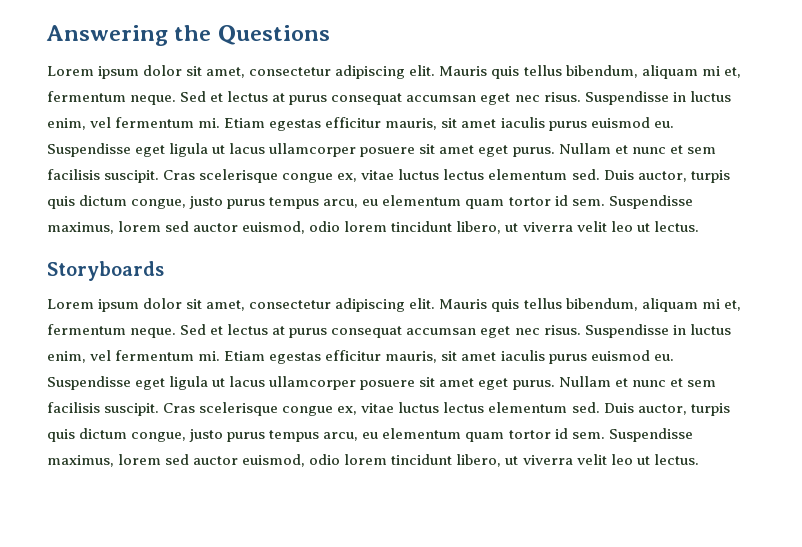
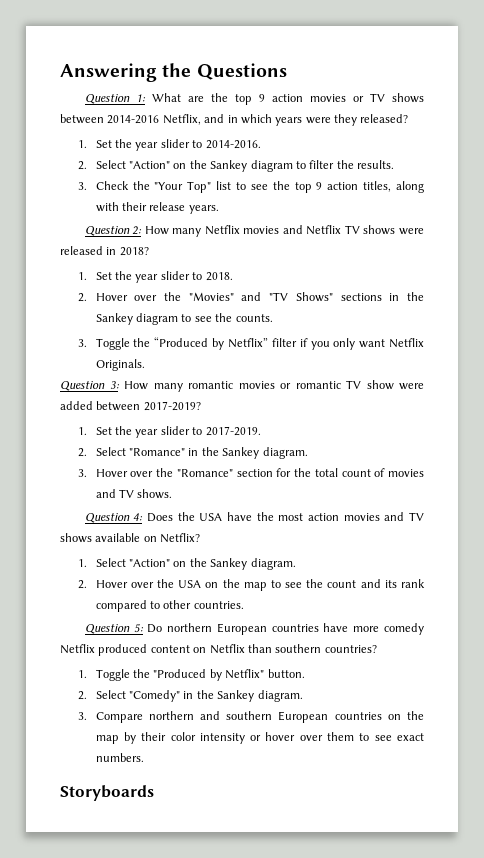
[47,65,741,79] [47,91,731,105] [47,117,674,131] [47,143,716,157] [47,169,730,183] [47,195,693,209] [47,221,699,234] [47,261,164,281] [47,298,741,312] [47,324,731,338] [47,350,674,364] [47,376,716,390] [47,402,730,416] [47,428,693,442] [47,454,699,467] Lorem ipsum dolor sit amet, consectetur adipiscing elit. Mauris quis tellus bibendum, aliquam mi et, fermentum neque. Sed et lectus at purus consequat accumsan eget nec risus. Suspendisse in luctus enim, vel fermentum mi. Etiam egestas efficitur mauris, sit amet iaculis purus euismod eu. Suspendisse eget ligula ut lacus ullamcorper posuere sit amet eget purus. Nullam et nunc et sem facilisis suscipit. Cras scelerisque congue ex, vitae luctus lectus elementum sed. Duis auctor, turpis quis dictum congue, justo purus tempus arcu, eu elementum quam tortor id sem. Suspendisse maximus, lorem sed auctor euismod, odio lorem tincidunt libero, ut viverra velit leo ut lectus. // Storyboards // Lorem ipsum dolor sit amet, consectetur adipiscing elit. Mauris quis tellus bibendum, aliquam mi et, fermentum neque. Sed et lectus at purus consequat accumsan eget nec risus. Suspendisse in luctus enim, vel fermentum mi. Etiam egestas efficitur mauris, sit amet iaculis purus euismod eu. Suspendisse eget ligula ut lacus ullamcorper posuere sit amet eget purus. Nullam et nunc et sem facilisis suscipit. Cras scelerisque congue ex, vitae luctus lectus elementum sed. Duis auctor, turpis quis dictum congue, justo purus tempus arcu, eu elementum quam tortor id sem. Suspendisse maximus, lorem sed auctor euismod, odio lorem tincidunt libero, ut viverra velit leo ut lectus. -> [84,93,424,105] [60,114,409,126] [77,139,261,151] [77,160,395,172] [77,181,425,193] [95,202,219,214] [84,225,424,237] [60,246,149,256] [77,271,233,283] [77,292,425,302] [95,313,273,325] [77,337,425,350] [95,359,145,371] [60,380,424,392] [60,401,201,411] [77,426,261,438] [77,447,308,459] [77,468,425,477] [95,489,173,499] [84,512,424,523] [60,533,201,543] [77,558,296,570] [77,579,426,591] [95,600,244,612] [84,623,425,635] [60,644,377,656] [77,669,305,681] [77,690,303,702] [77,711,424,723] [95,732,425,744] [95,753,144,762] [60,785,154,801] Question 1: What are the top 9 action movies or TV shows between 2014-2016 Netflix, and in which years were they released? // 1. Set the year slider to 2014-2016. // 2. Select "Action" on the Sankey diagram to filter the results. // 3. Check the "Your Top" list to see the top 9 action titles, along with their release years. // Question 2: How many Netflix movies and Netflix TV shows were released in 2018? // 1. Set the year slider to 2018. // 2. Hover over the "Movies" and "TV Shows" sections in the Sankey diagram to see the counts. // 3. Toggle the “Produced by Netflix” filter if you only want Netflix Originals. // Question 3: How many romantic movies or romantic TV show were added between 2017-2019? // 1. Set the year slider to 2017-2019. // 2. Select "Romance" in the Sankey diagram. // 3. Hover over the "Romance" section for the total count of movies and TV shows. // Question 4: Does the USA have the most action movies and TV shows available on Netflix? // 1. Select "Action" on the Sankey diagram. // 2. Hover over the USA on the map to see the count and its rank compared to other countries. // Question 5: Do northern European countries have more comedy Netflix produced content on Netflix than southern countries? // 1. Toggle the "Produced by Netflix" button. // 2. Select "Comedy" in the Sankey diagram. // 3. Compare northern and southern European countries on the map by their color intensity or hover over them to see exact numbers. // Storyboards

